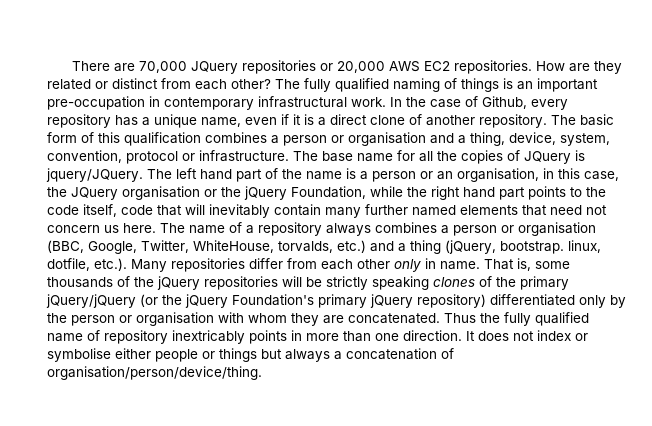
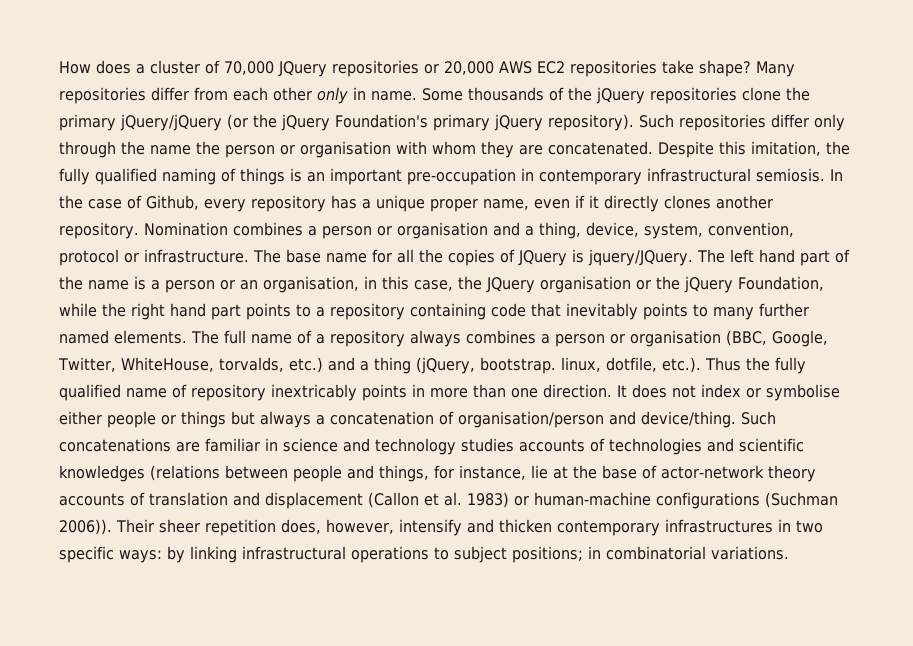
[71,61,135,72] There are -> [59,60,220,74] How does a cluster of
[453,60,622,74] [47,78,300,90] repositories. How are they related or distinct from each other? The -> [569,60,795,77] [59,87,810,104] [59,114,845,131] [59,141,850,158] repositories take shape? Many repositories differ from each other only in name. Some thousands of the jQuery repositories clone the primary jQuery/jQuery (or the jQuery Foundation's primary jQuery repository). Such repositories differ only through the name the person or organisation with whom they are concatenated. Despite this imitation, the
[351,97,386,107] work. -> [756,168,825,182] semiosis.
(197, 121) none -> [430,199,478,212] proper
[304,114,614,128] [47,132,201,146] is a direct clone of another repository. The basic form of this qualification -> [604,195,773,212] [59,222,228,239] directly clones another repository. Nomination
[586,187,606,197] [47,204,607,218] [47,223,185,233] the code itself, code that will inevitably contain many further named elements that need not concern us here. The -> [316,303,809,320] [59,330,246,344] a repository containing code that inevitably points to many further named elements. The full
[131,258,570,272] [47,276,569,290] [46,294,626,308] [47,312,440,326] Many repositories differ from each other only in name. That is, some thousands of the jQuery repositories will be strictly speaking clones of the primary jQuery/jQuery (or the jQuery Foundation's primary jQuery repository) differentiated only by the person or organisation with whom they are concatenated. -> (701, 365) none
[47,366,262,380] organisation/person/device/thing. -> [458,411,776,428] [59,438,804,455] [59,465,816,482] [59,492,838,509] [59,519,823,536] [59,546,789,563] organisation/person and device/thing. Such concatenations are familiar in science and technology studies accounts of technologies and scientific knowledges (relations between people and things, for instance, lie at the base of actor-network theory accounts of translation and displacement (Callon et al. 1983) or human-machine configurations (Suchman 2006)). Their sheer repetition does, however, intensify and thicken contemporary infrastructures in two specific ways: by linking infrastructural operations to subject positions; in combinatorial variations.

